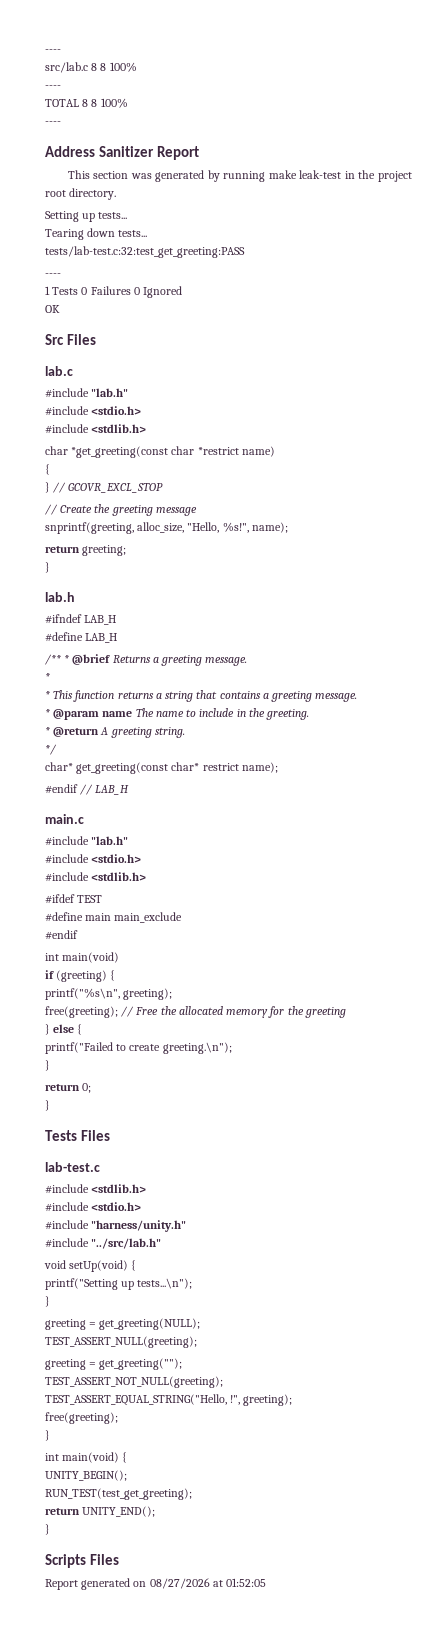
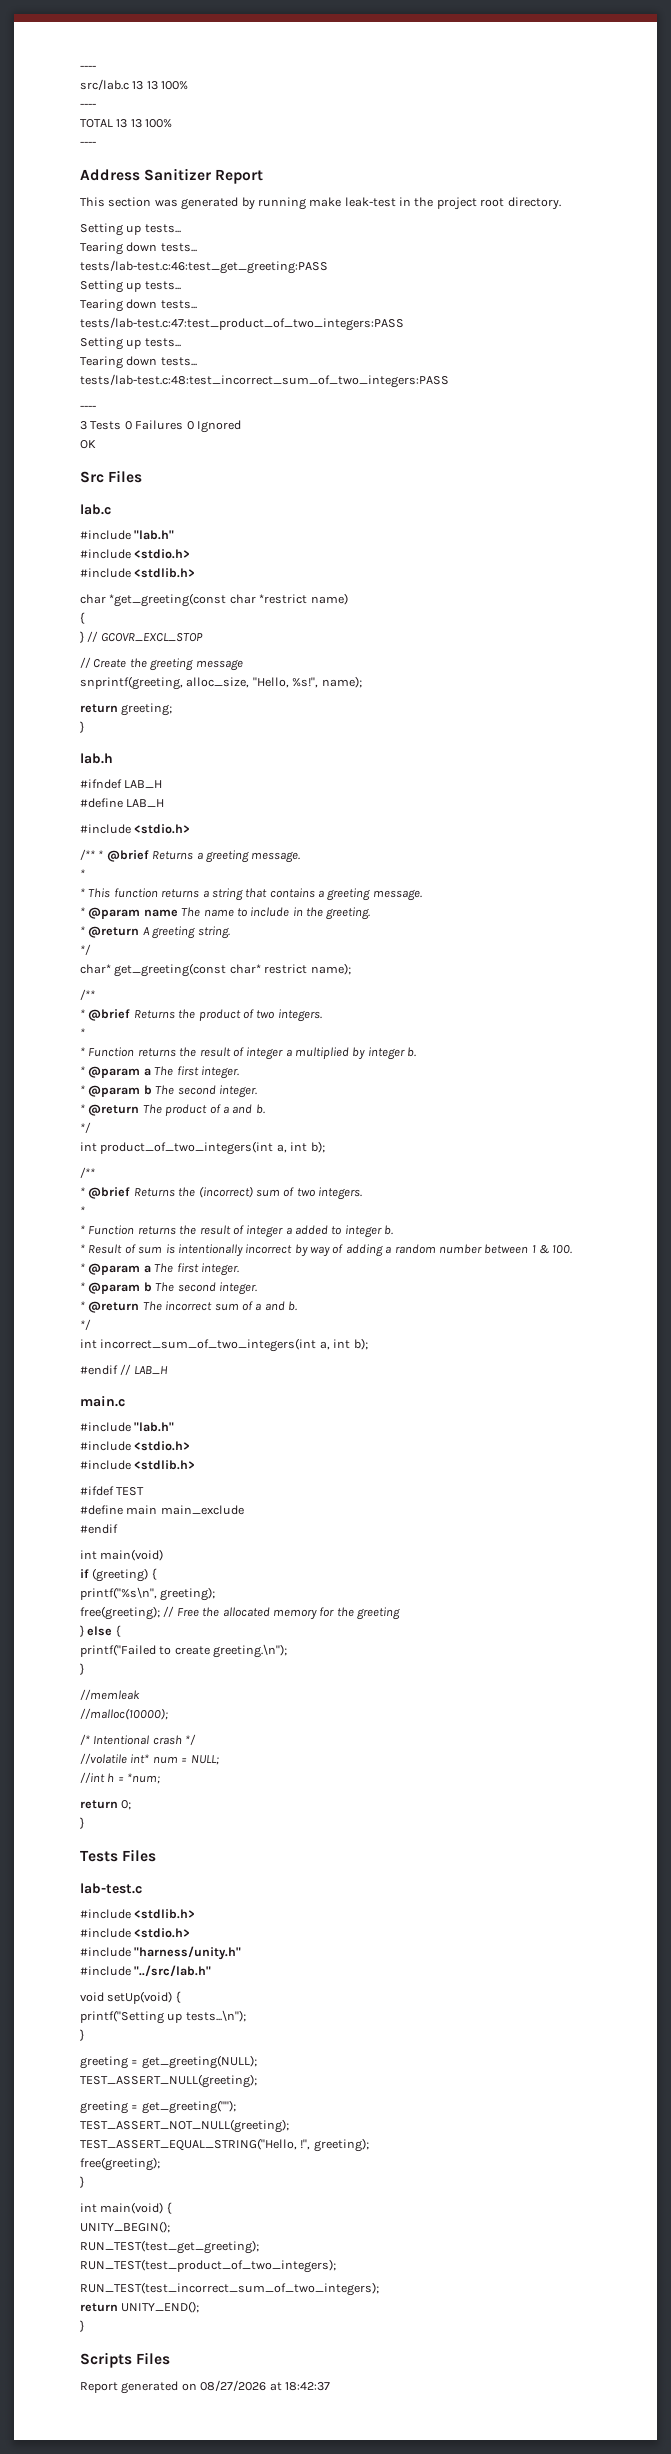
[91,63,107,71] 8 8 -> [132,81,158,90] 13 13
[82,99,98,107] 8 8 -> [116,119,142,128] 13 13
[45,246,245,258] [45,273,61,277] [45,286,50,295] tests/lab-test.c:32:test_get_greeting:PASS // ---- // 1 -> [80,260,328,274] [80,280,181,293] [80,299,197,312] [80,317,404,331] [80,337,181,350] [80,356,197,369] [80,374,449,388] [80,405,96,410] [80,421,87,430] tests/lab-test.c:46:test_get_greeting:PASS // Setting up tests... // Tearing down tests... // tests/lab-test.c:47:test_product_of_two_integers:PASS // Setting up tests... // Tearing down tests... // tests/lab-test.c:48:test_incorrect_sum_of_two_integers:PASS // ---- // 3
(118, 638) none -> [80,824,191,834] // #include <stdio.h>
(278, 767) none -> [80,989,95,1000] [80,1009,322,1022] [80,1028,85,1037] [80,1047,417,1060] [80,1066,239,1079] [80,1085,257,1098] [80,1104,265,1116] [80,1122,91,1133] [80,1141,325,1155] [80,1167,95,1178] [80,1186,362,1200] [80,1206,85,1215] [80,1225,394,1238] [80,1244,573,1257] [80,1263,239,1276] [80,1282,257,1295] [80,1301,297,1313] [80,1319,91,1330] [80,1338,368,1352] // /** // * @brief Returns the product of two integers. // * // * Function returns the result of integer a multiplied by integer b. // * @param a The first integer. // * @param b The second integer. // * @return The product of a and b. // */ // int product_of_two_integers(int a, int b); // /** // * @brief Returns the (incorrect) sum of two integers. // * // * Function returns the result of integer a added to integer b. // * Result of sum is intentionally incorrect by way of adding a random number between 1 & 100. // * @param a The first integer. // * @param b The second integer. // * @return The incorrect sum of a and b. // */ // int incorrect_sum_of_two_integers(int a, int b);
(50, 1065) none -> [80,1689,140,1700] [80,1708,168,1720] [80,1734,197,1745] [80,1753,219,1765] [80,1772,161,1784] // //memleak // //malloc(10000); // /* Intentional crash */ // //volatile int* num = NULL; // //int h = *num;
(192, 1494) none -> [80,2259,336,2273] [80,2282,379,2296] // RUN_TEST(test_product_of_two_integers); // RUN_TEST(test_incorrect_sum_of_two_integers);
[226,1578,267,1587] 01:52:05 -> [284,2382,330,2391] 18:42:37

